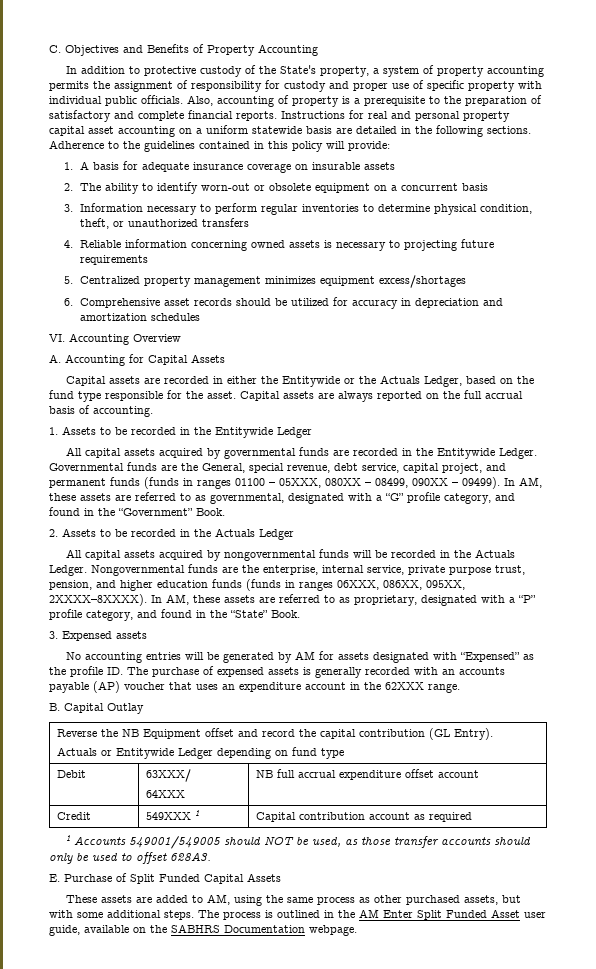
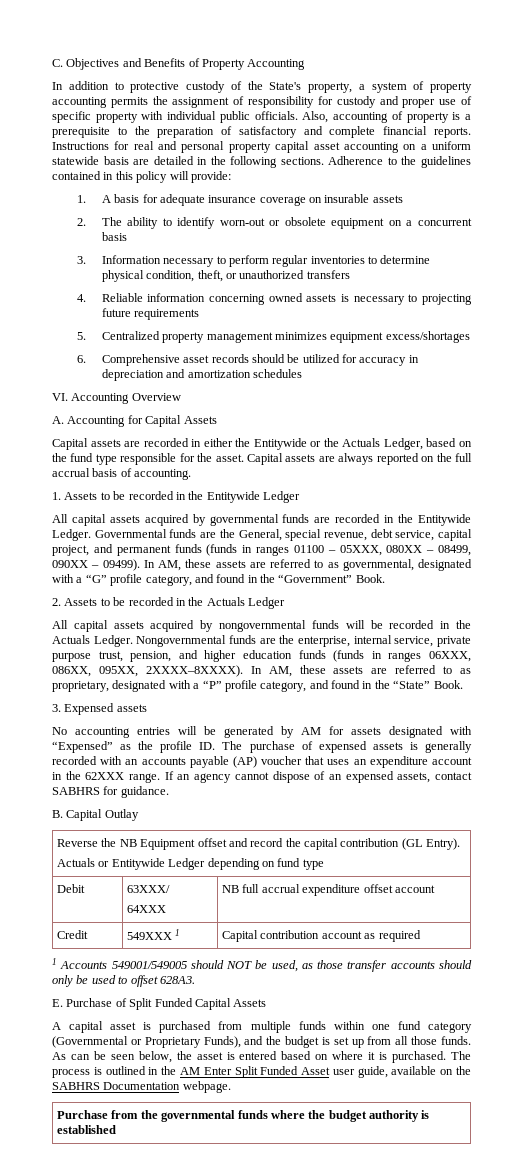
(460, 688) none -> [164,771,472,783] [52,786,169,798] If an agency cannot dispose of an expensed assets, contact SABHRS for guidance.
[66,894,522,906] [49,910,194,920] These assets are added to AM, using the same process as other purchased assets, but with some additional steps. -> [52,1021,472,1033] [52,1036,472,1048] [52,1051,447,1063] A capital asset is purchased from multiple funds within one fund category (Governmental or Proprietary Funds), and the budget is set up from all those funds. As can be seen below, the asset is entered based on where it is purchased.
(357, 930) none -> [57,1110,430,1122] [57,1125,117,1134] // Purchase from the governmental funds where the budget authority is established

